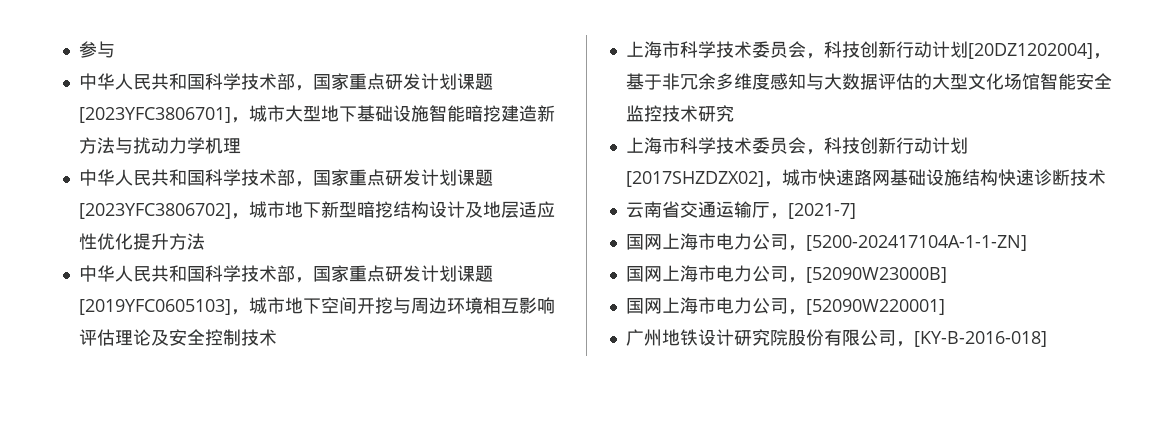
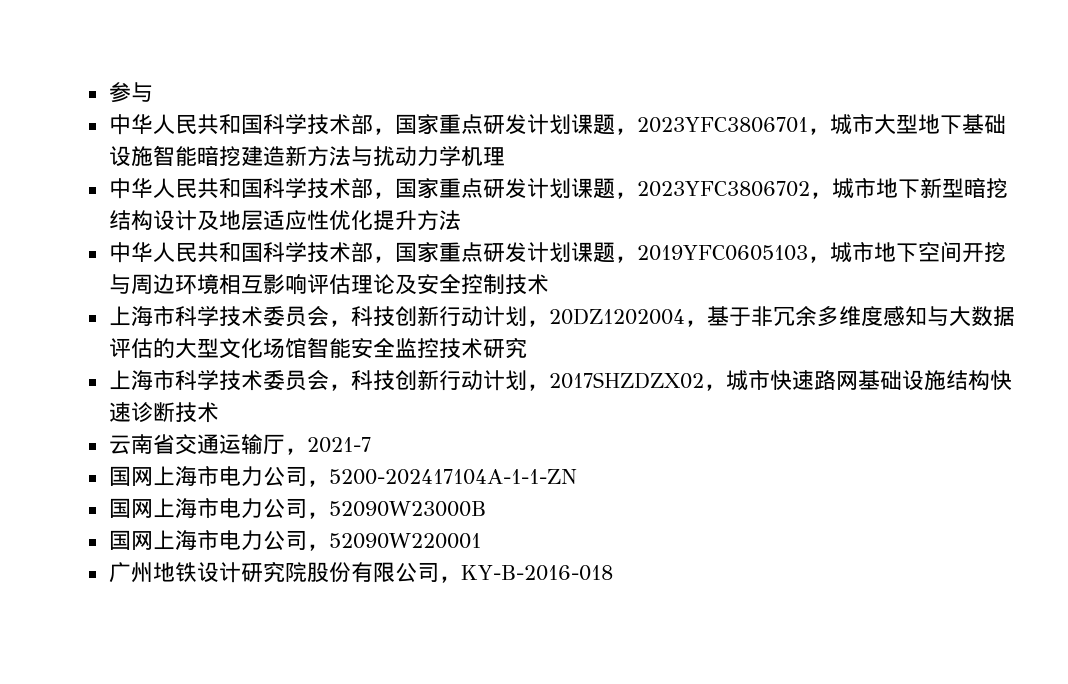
[78,107,231,123] [2023YFC3806701] -> [614,117,808,135] ，2023YFC3806701
[78,203,231,219] [2023YFC3806702] -> [614,181,810,199] ，2023YFC3806702
[78,299,231,315] [2019YFC0605103] -> [614,245,808,263] ，2019YFC0605103
[967,43,1093,59] [20DZ1202004] -> [526,308,685,327] ，20DZ1202004
[625,171,764,187] [2017SHZDZX02] -> [526,372,704,391] ，2017SHZDZX02
[787,203,856,219] [625,233,1027,251] [625,265,947,283] [625,297,945,315] [2021-7] // 国网上海市电力公司，[5200-202417104A-1-1-ZN] // 国网上海市电力公司，[52090W23000B] // 国网上海市电力公司，[52090W220001] -> [306,437,371,453] [108,466,577,487] [108,498,486,519] [108,530,481,551] 2021-7 // 国网上海市电力公司，5200-202417104A-1-1-ZN // 国网上海市电力公司，52090W23000B // 国网上海市电力公司，52090W220001
[913,331,1047,347] [KY-B-2016-018] -> [460,565,613,581] KY-B-2016-018

